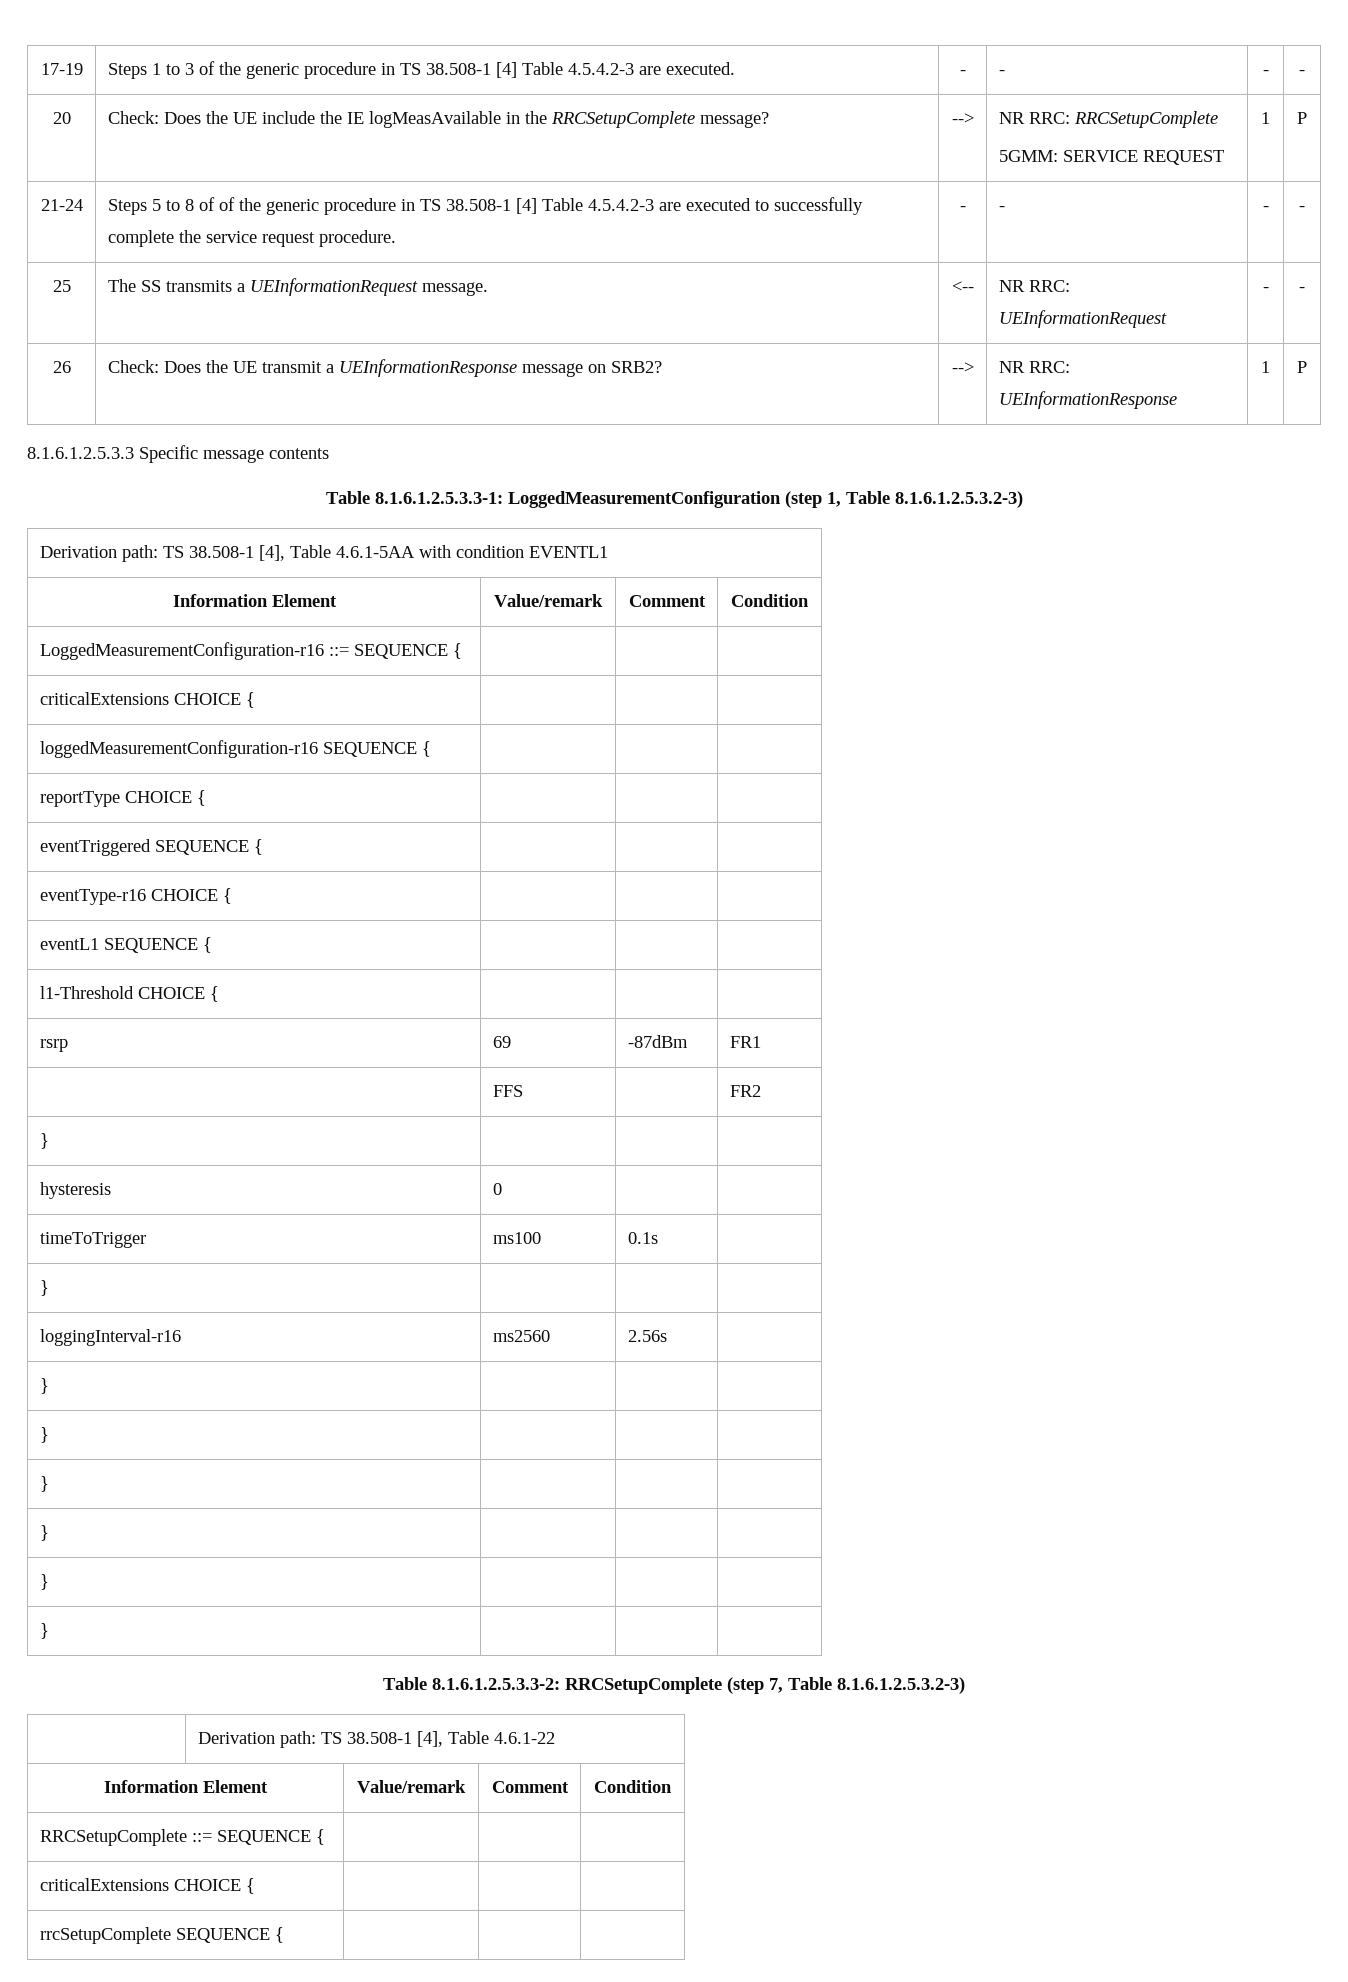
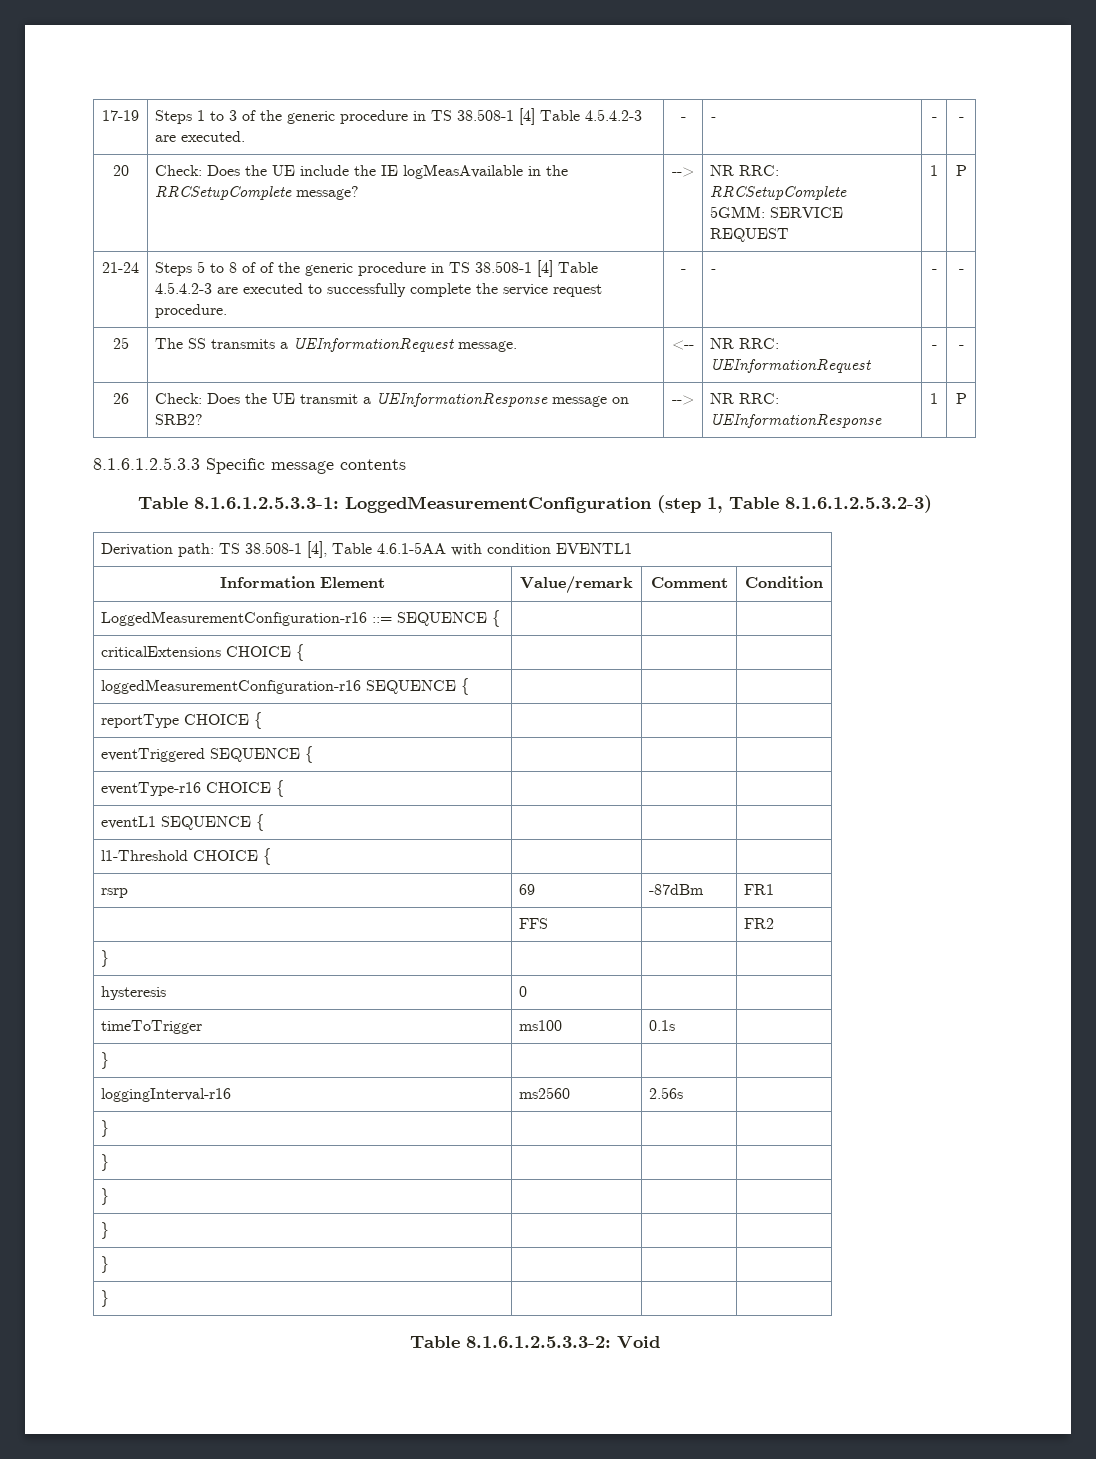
[565,1677,965,1694] [197,1731,555,1748] [104,1780,268,1793] [357,1780,466,1793] [491,1781,569,1793] [594,1780,672,1793] [39,1829,325,1846] [39,1878,255,1894] [39,1927,284,1944] RRCSetupComplete (step 7, Table 8.1.6.1.2.5.3.2-3) // | Derivation path: TS 38.508-1 [4], Table 4.6.1-22 // Information Element | Value/remark | Comment | Condition // RRCSetupComplete ::= SEQUENCE { | | | // criticalExtensions CHOICE { | | | // rrcSetupComplete SEQUENCE { | | | -> [616,1336,660,1348] Void

